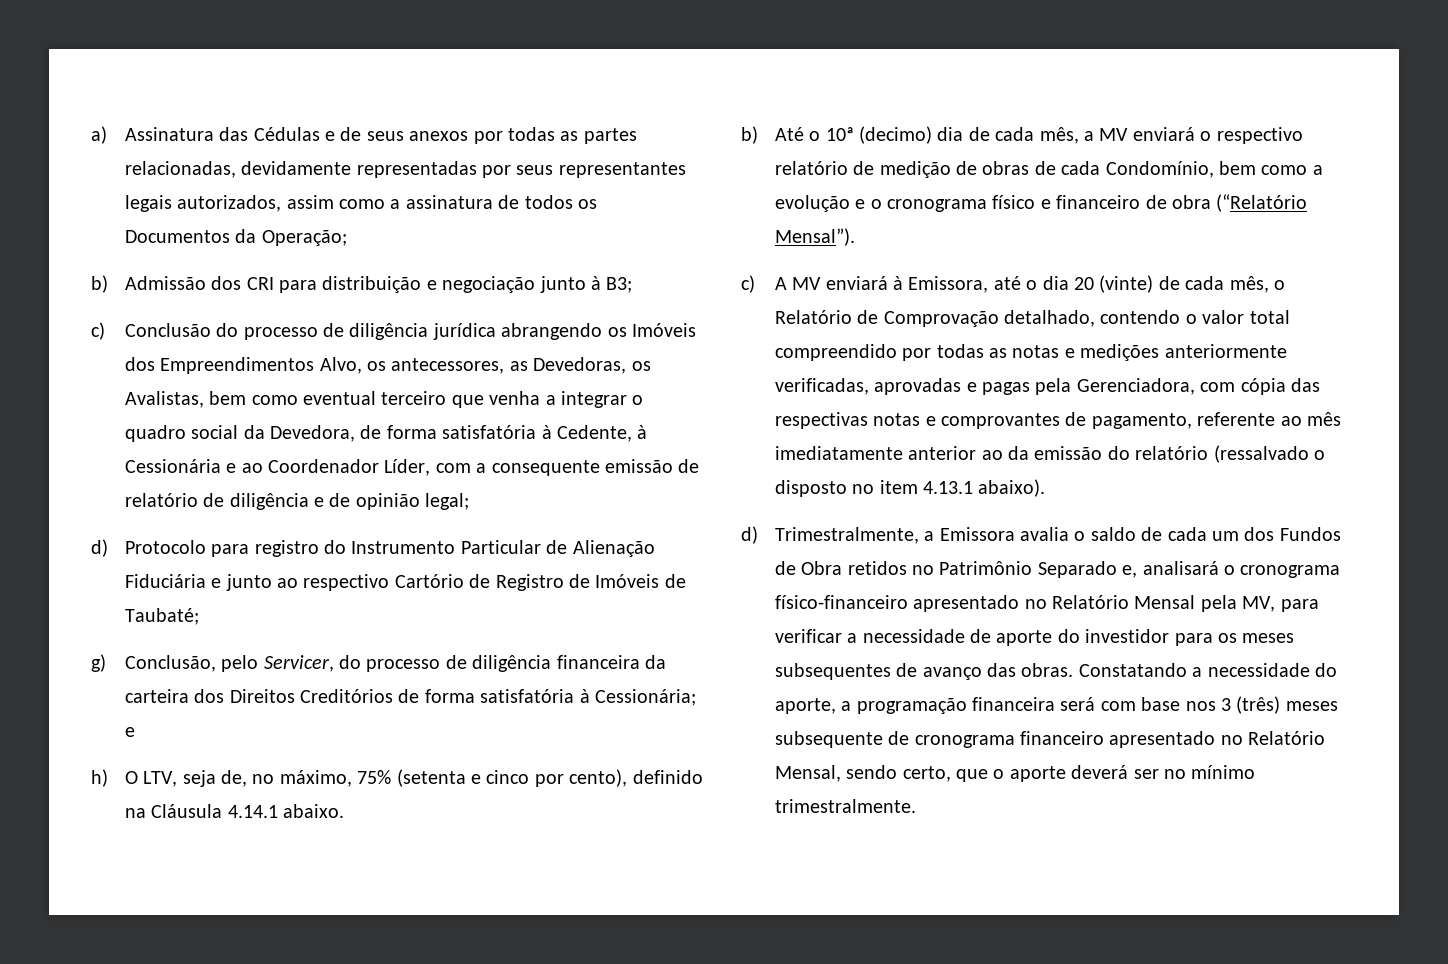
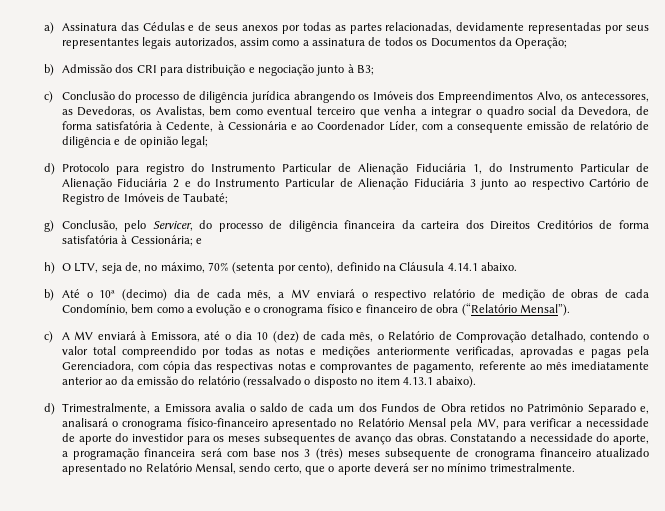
[211,578,222,588] e -> [472,163,649,174] [61,178,476,190] 1, do Instrumento Particular de Alienação Fiduciária 2 e do Instrumento Particular de Alienação Fiduciária 3
[357,769,530,787] 75% (setenta e cinco -> [208,262,275,274] 70% (setenta
[1074,275,1154,293] 20 (vinte) -> [256,331,299,343] 10 (dez)
(1105, 738) none -> [596,448,649,458] atualizado

